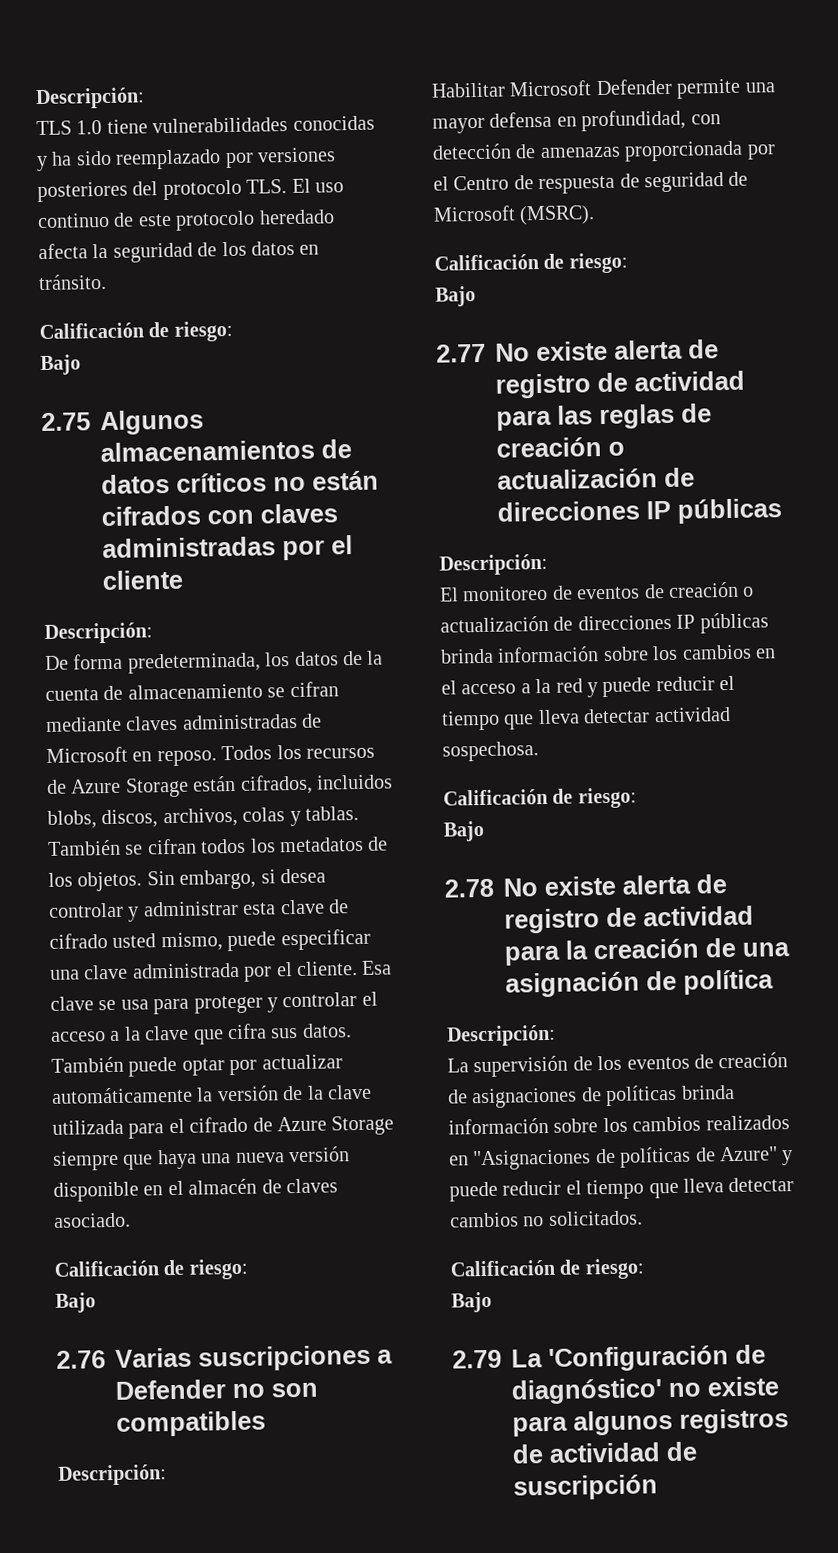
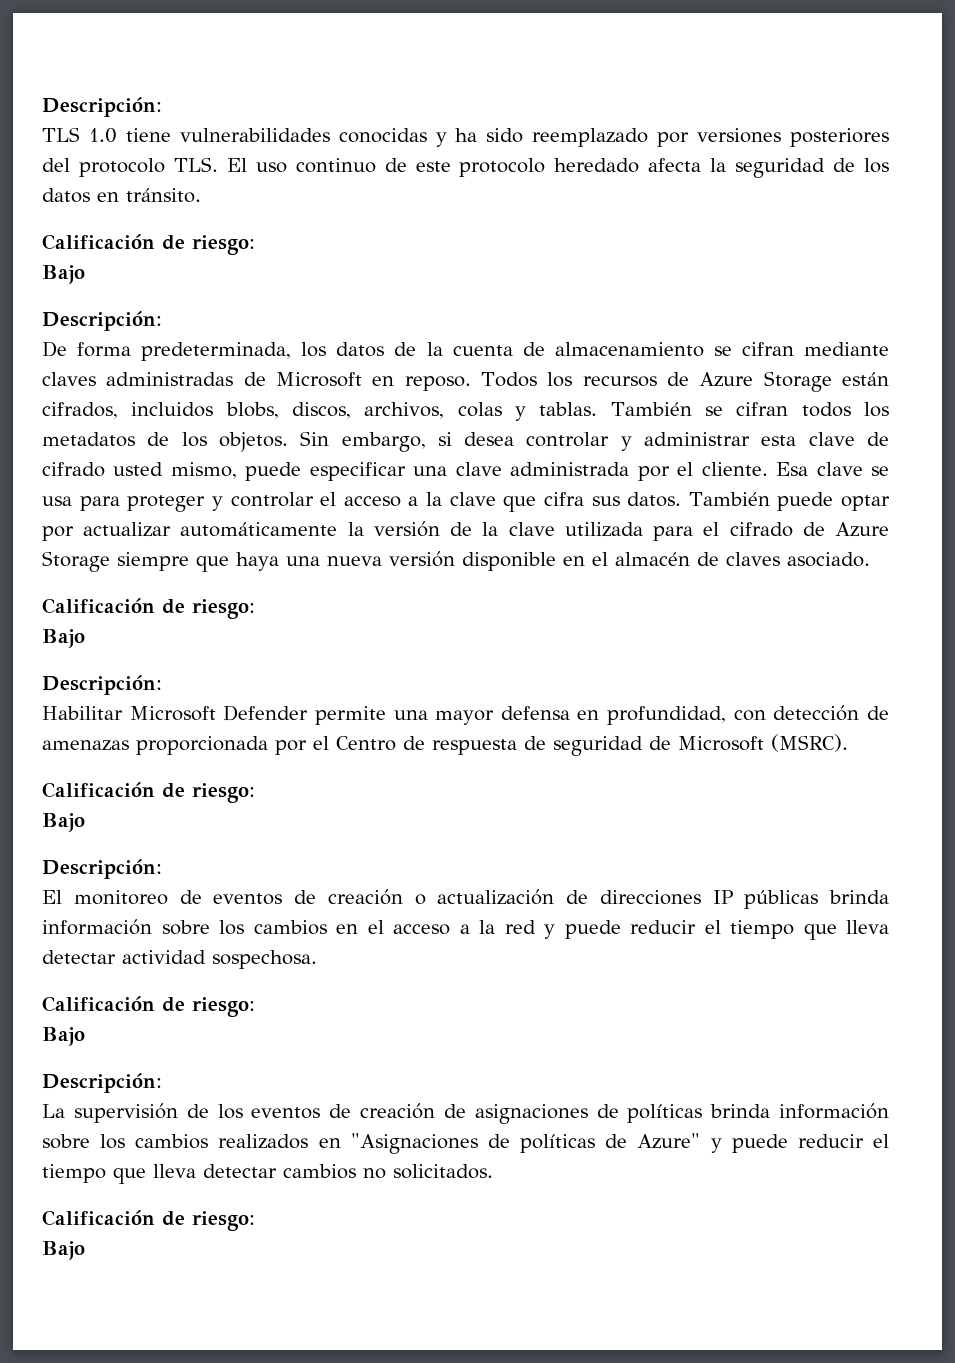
[41,409,204,436] [100,439,352,463] [101,470,379,495] [101,503,338,527] [102,535,353,561] [102,569,183,591] // 2.75 Algunos almacenamientos de datos críticos no están cifrados con claves administradas por el cliente -> (85, 274) none
[56,1344,393,1372] [115,1379,318,1400] [116,1410,266,1437] // 2.76 Varias suscripciones a Defender no son compatibles -> (85, 638) none
[436,339,719,363] [495,370,745,399] [496,403,712,431] [496,437,625,458] [497,467,695,490] [497,498,782,524] // 2.77 No existe alerta de registro de actividad para las reglas de creación o actualización de direcciones IP públicas -> (85, 822) none
[444,874,727,898] [504,905,754,934] [504,937,790,966] [505,969,774,998] // 2.78 No existe alerta de registro de actividad para la creación de una asignación de política -> (85, 1036) none
[452,1344,766,1372] [511,1376,779,1405] [512,1408,789,1437] [512,1441,698,1464] [513,1474,658,1501] // 2.79 La 'Configuración de diagnóstico' no existe para algunos registros de actividad de suscripción -> (85, 1250) none

